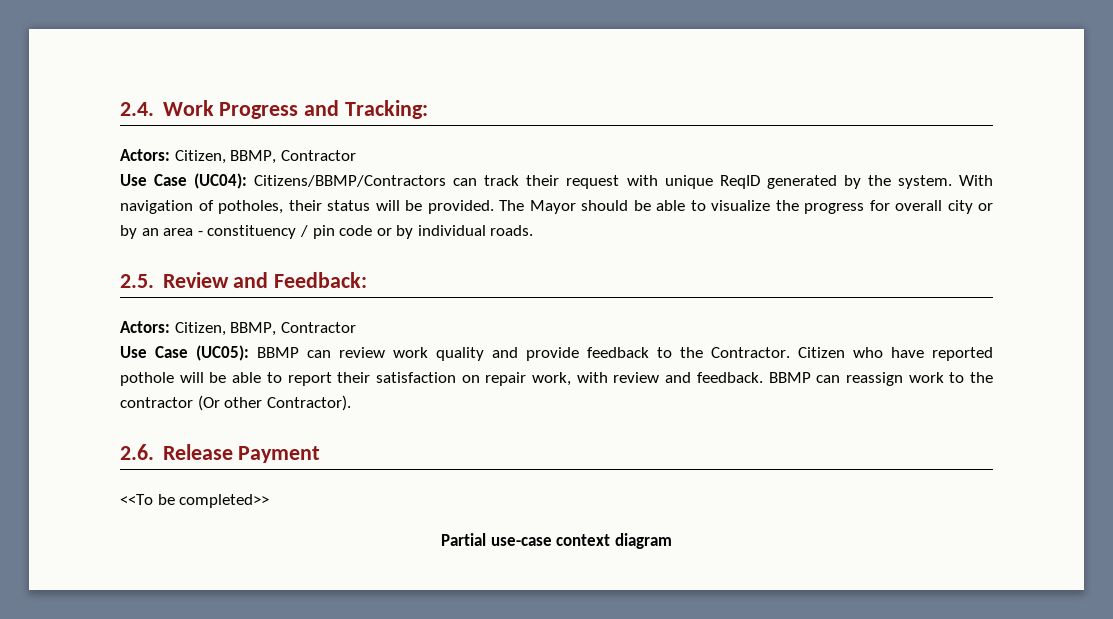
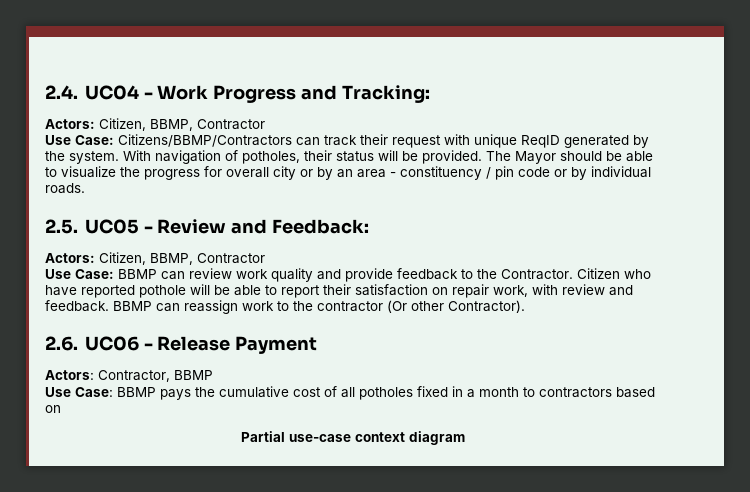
(154, 109) none -> [84,85,153,100] UC04 -
[154,173,248,189] Case (UC04): -> [75,135,114,145] Case:
(154, 281) none -> [84,219,153,234] UC05 -
[155,345,249,361] Case (UC05): -> [75,269,114,279] Case:
(154, 452) none -> [84,336,153,351] UC06 -
[120,494,270,508] <<To be completed>> -> [45,370,213,382] [45,386,655,400] [45,405,61,413] Actors: Contractor, BBMP // Use Case: BBMP pays the cumulative cost of all potholes fixed in a month to contractors based on

